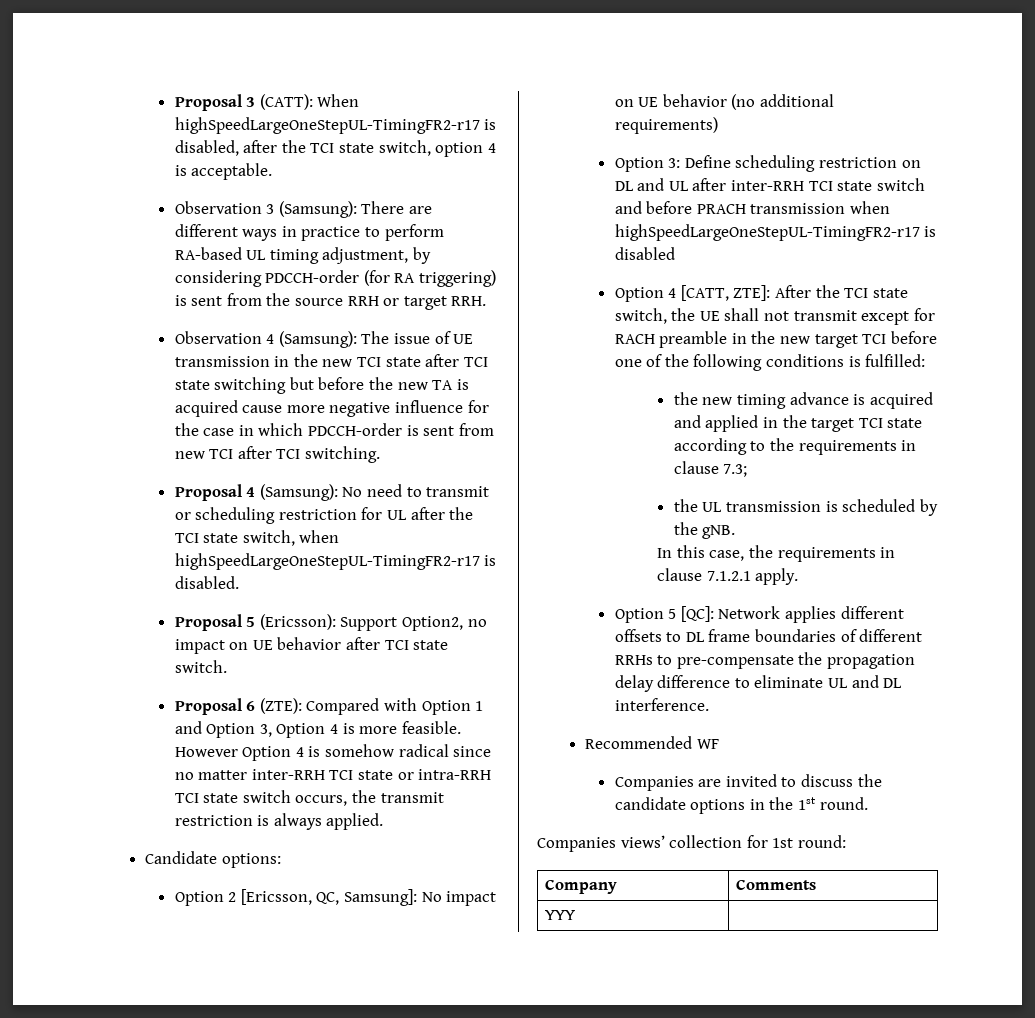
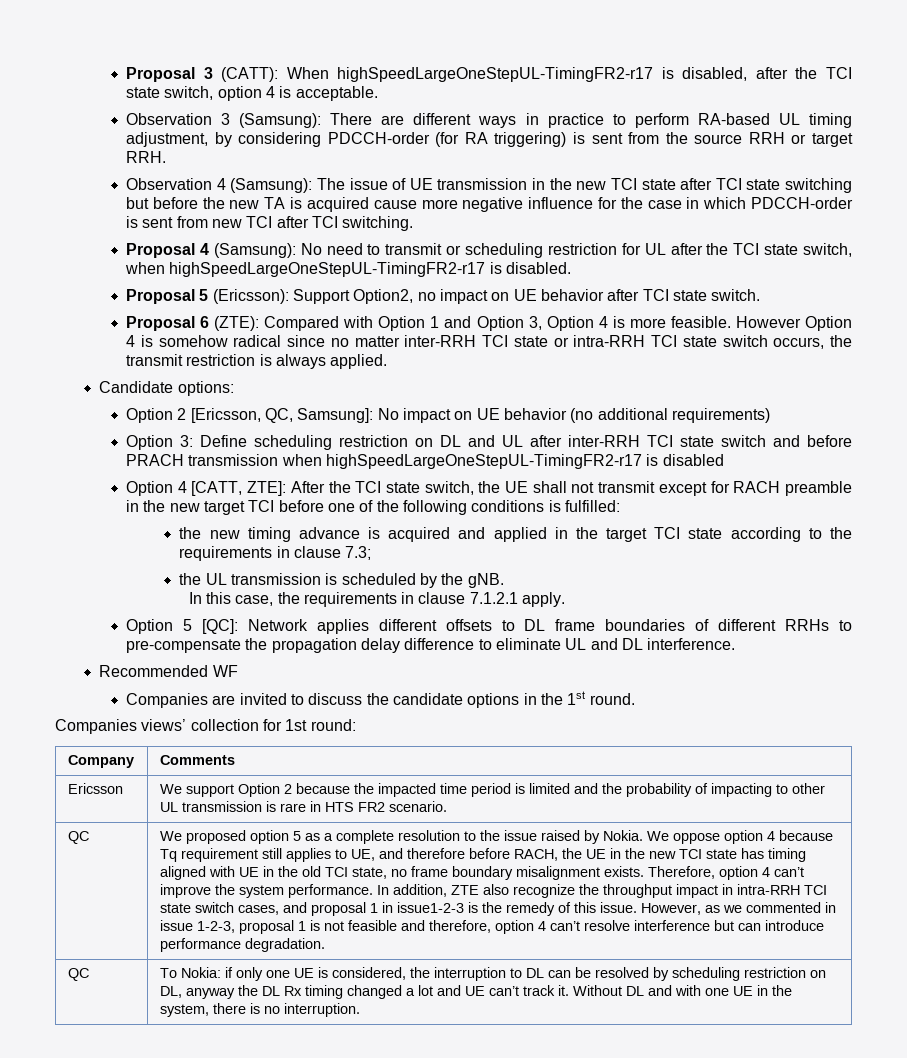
[545,910,576,920] YYY | -> [67,783,123,794] [159,783,825,797] [159,801,447,812] [67,831,89,844] [159,830,833,844] [159,848,806,862] [159,866,804,880] [159,884,827,898] [159,902,836,916] [159,920,824,934] [159,938,325,952] [67,968,89,981] [159,967,826,981] [159,985,792,999] [159,1003,360,1017] Ericsson | We support Option 2 because the impacted time period is limited and the probability of impacting to other UL transmission is rare in HTS FR2 scenario. // QC | We proposed option 5 as a complete resolution to the issue raised by Nokia. We oppose option 4 because Tq requirement still applies to UE, and therefore before RACH, the UE in the new TCI state has timing aligned with UE in the old TCI state, no frame boundary misalignment exists. Therefore, option 4 can’t improve the system performance. In addition, ZTE also recognize the throughput impact in intra-RRH TCI state switch cases, and proposal 1 in issue1-2-3 is the remedy of this issue. However, as we commented in issue 1-2-3, proposal 1 is not feasible and therefore, option 4 can’t resolve interference but can introduce performance degradation. // QC | To Nokia: if only one UE is considered, the interruption to DL can be resolved by scheduling restriction on DL, anyway the DL Rx timing changed a lot and UE can’t track it. Without DL and with one UE in the system, there is no interruption.

